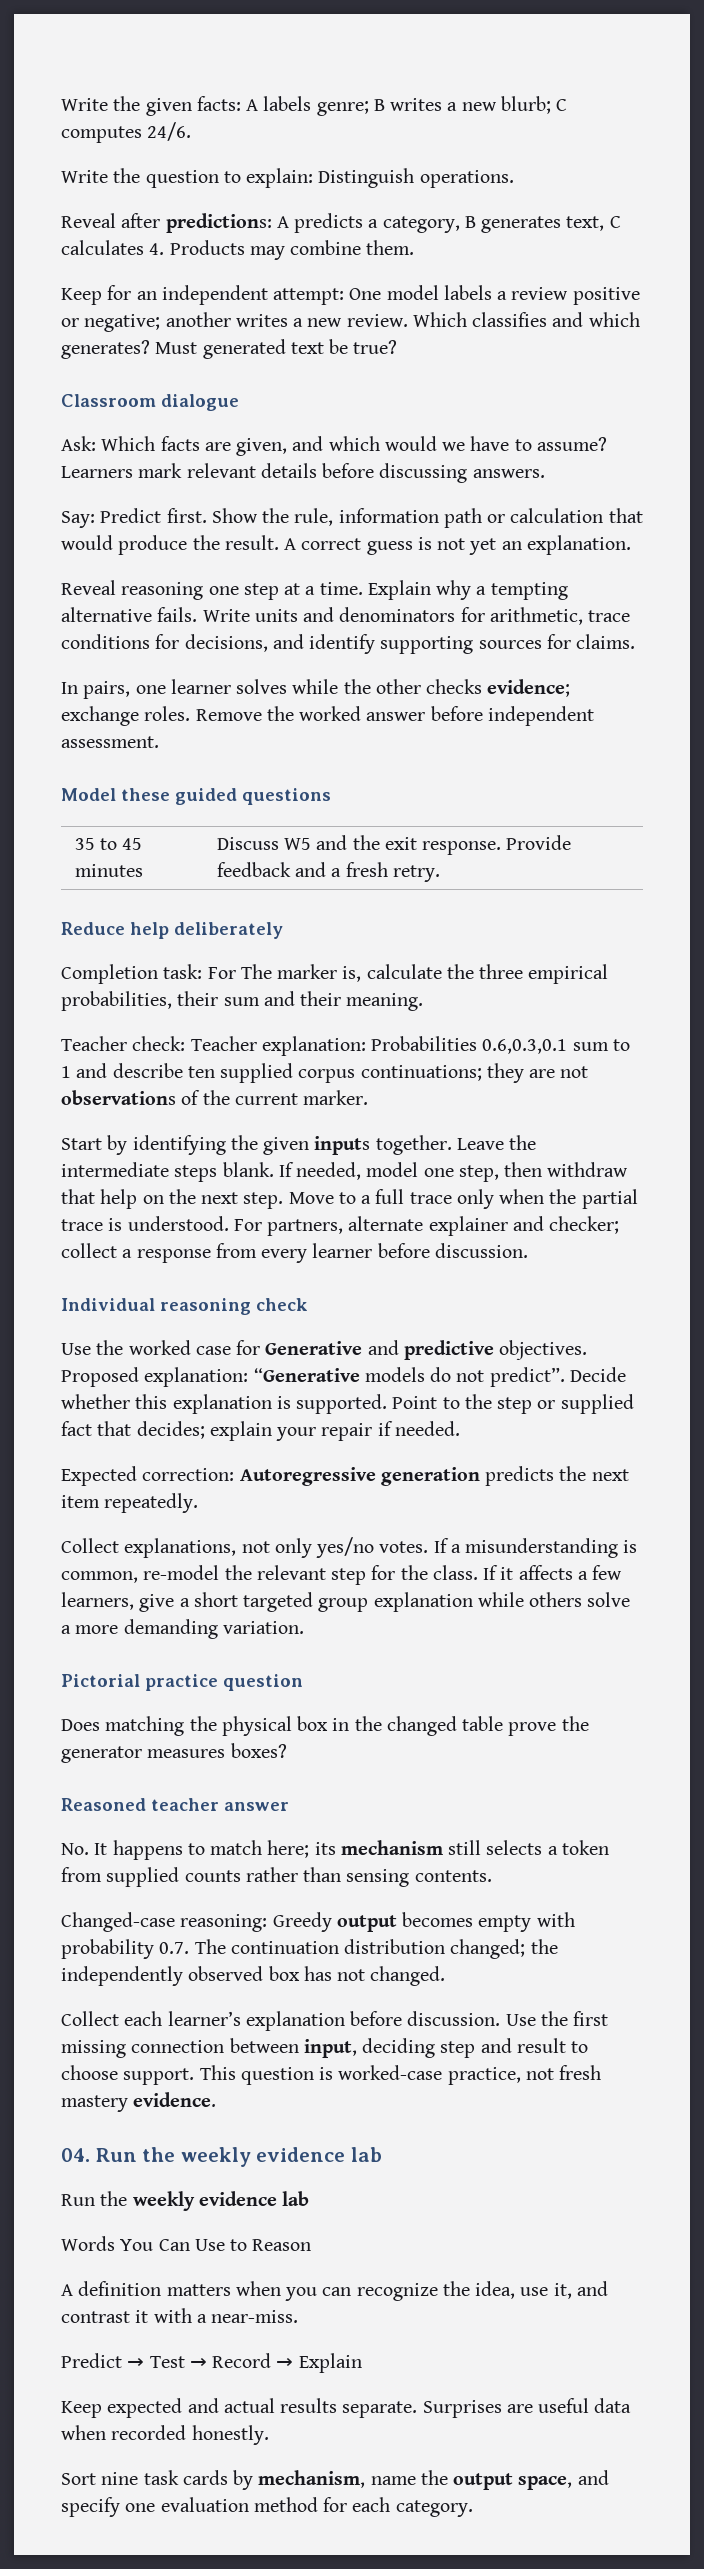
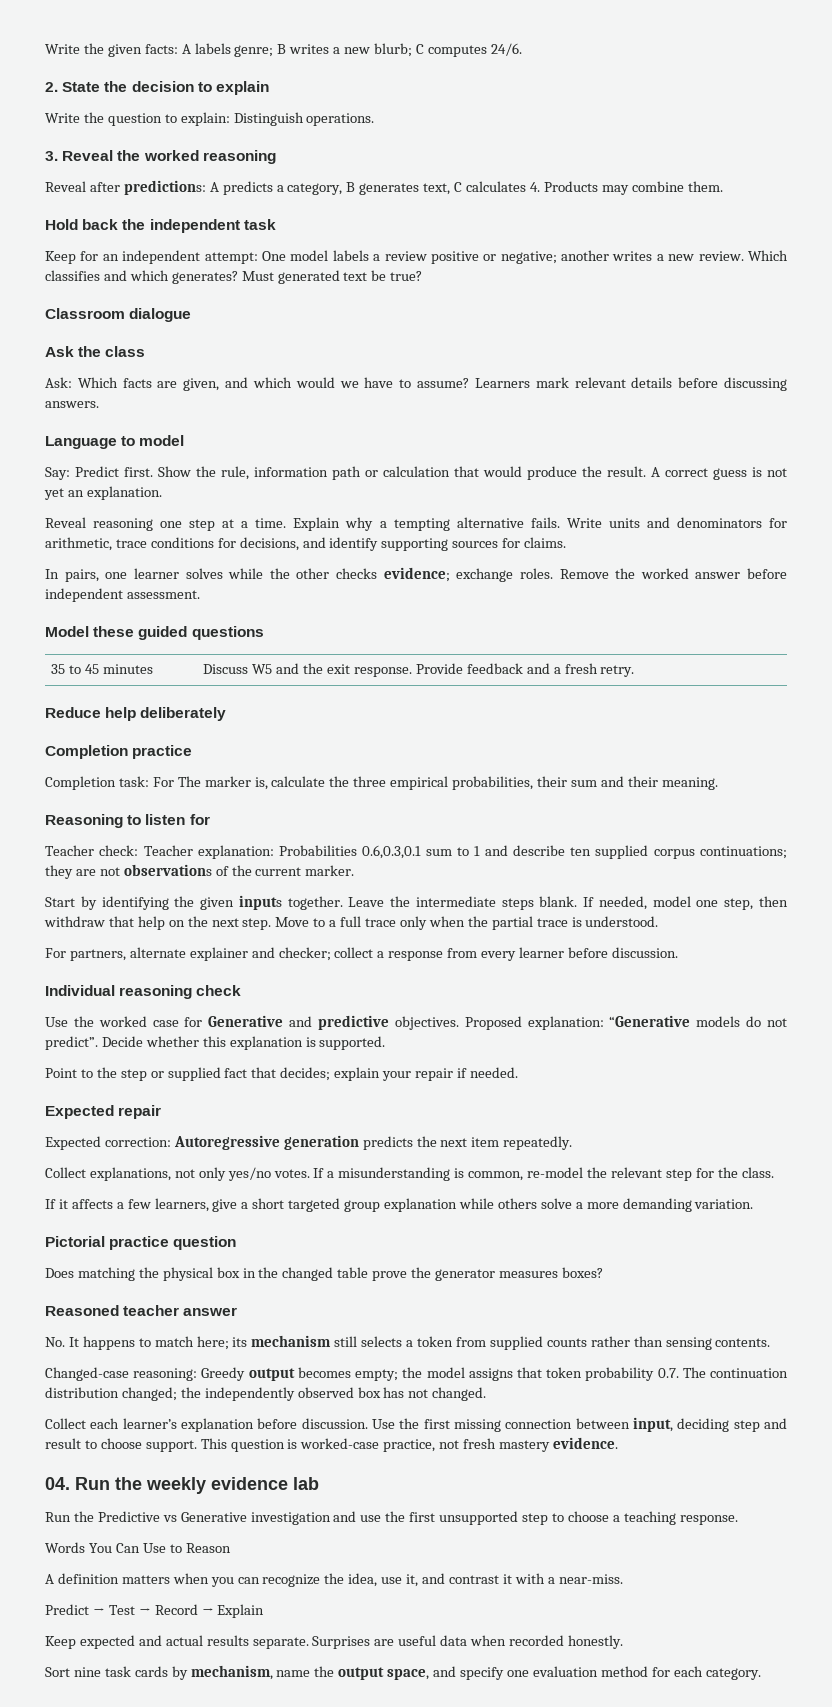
(192, 131) none -> [45,81,269,95] // 2. State the decision to explain
(514, 179) none -> [45,150,276,164] // 3. Reveal the worked reasoning
(415, 247) none -> [45,219,276,233] // Hold back the independent task
(239, 402) none -> [45,346,146,357] // Ask the class
(545, 473) none -> [45,435,185,449] // Language to model
(283, 930) none -> [45,745,193,759] // Completion practice
(424, 1002) none -> [45,814,210,828] // Reasoning to listen for
(229, 1223) none -> (659, 921) //
(388, 1404) none -> (386, 1043) //
(460, 1428) none -> [45,1105,162,1119] // Expected repair
(478, 1572) none -> (774, 1172) //
[478,1912,575,1932] empty with -> [355,1367,583,1381] empty; the model assigns that token
[132,2191,310,2211] weekly evidence lab -> [97,1511,738,1525] Predictive vs Generative investigation and use the first unsupported step to choose a teaching response.

